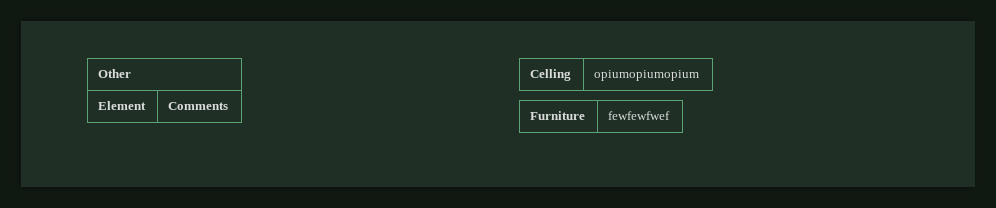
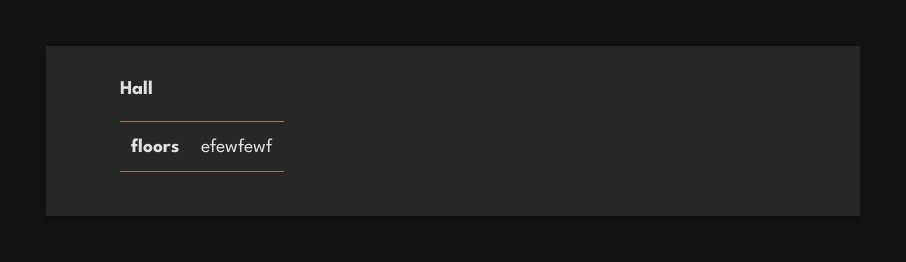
[98,69,132,78] [98,101,147,110] [168,102,229,110] [530,69,572,81] [594,70,700,81] [530,111,586,120] [608,111,671,120] Other // Element | Comments // Celling | opiumopiumopium // Furniture | fewfewfwef -> [120,80,153,95] [130,138,179,153] [200,138,273,153] Hall // floors | efewfewf

